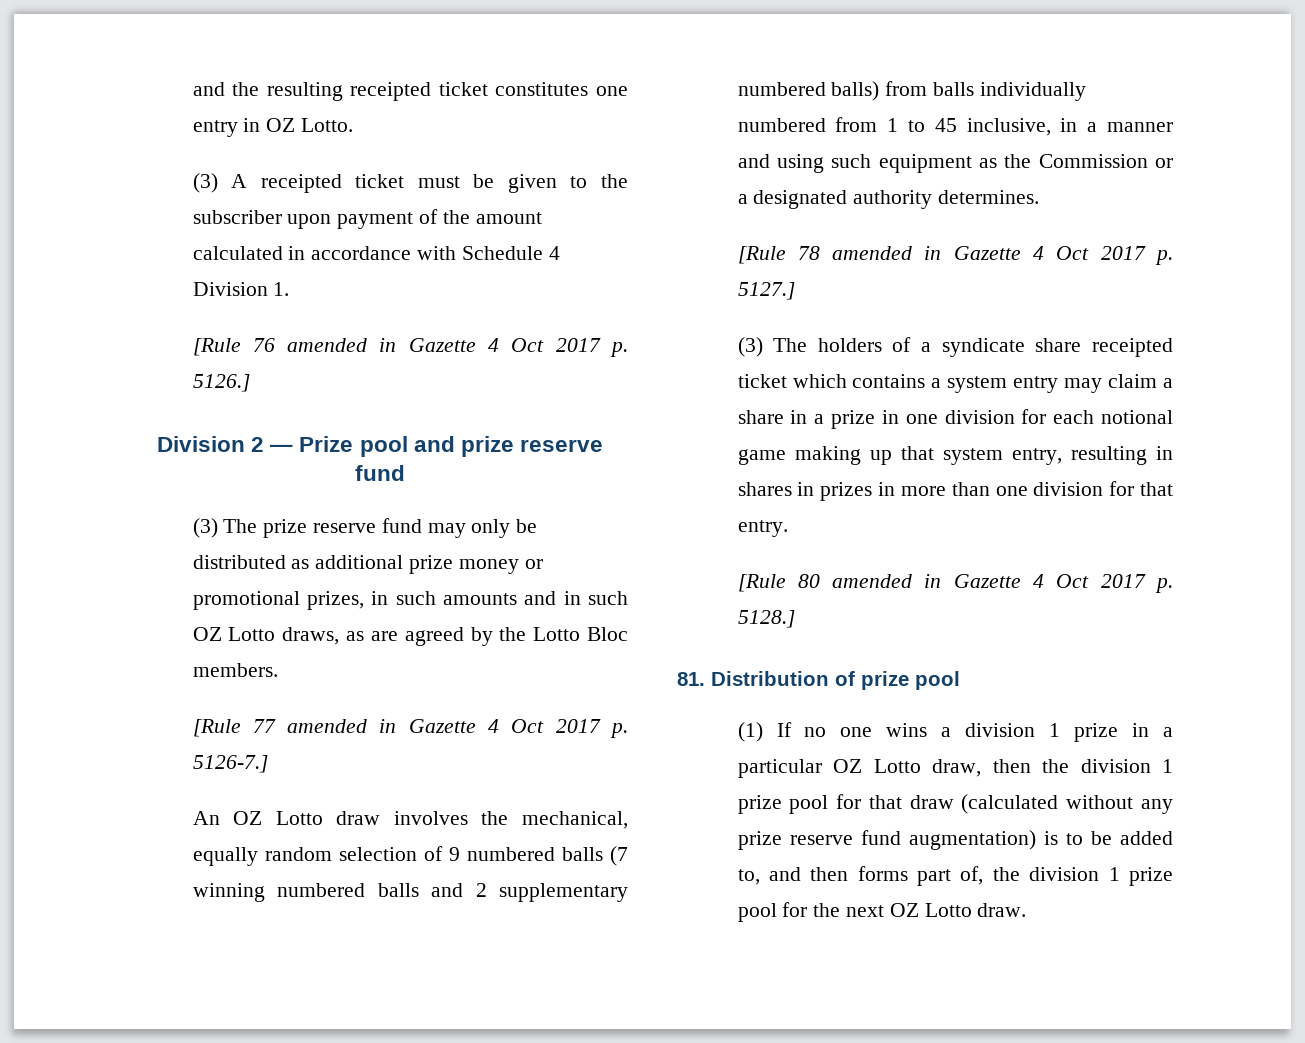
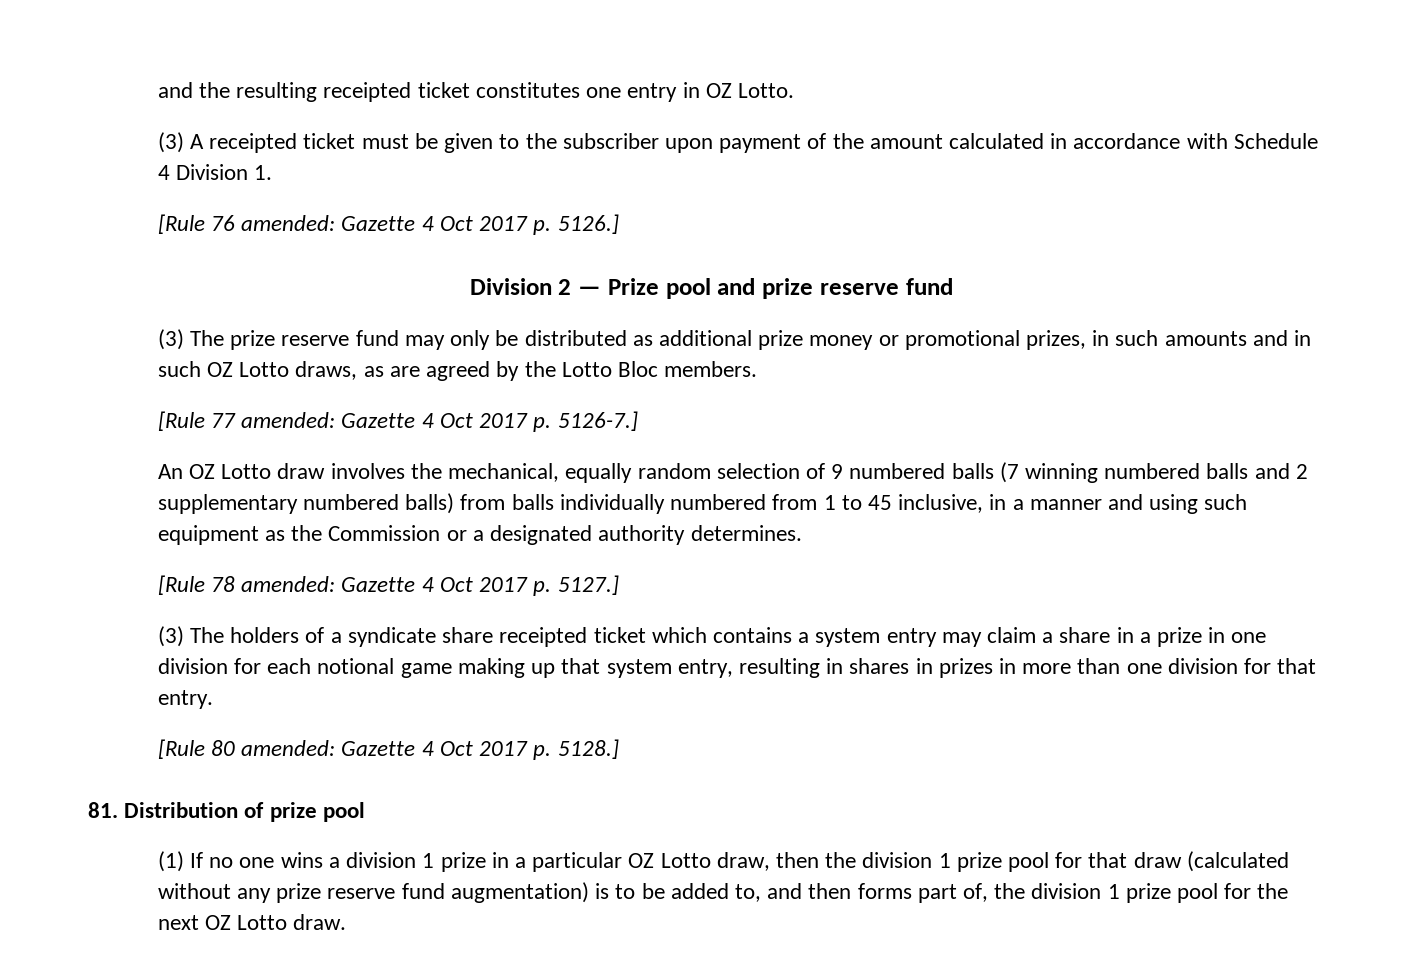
[287,338,397,352] amended in -> [241,215,336,231] amended:
[287,719,397,733] amended in -> [241,412,336,428] amended:
[832,246,942,260] amended in -> [241,576,336,592] amended:
[832,574,942,588] amended in -> [241,740,336,756] amended:

